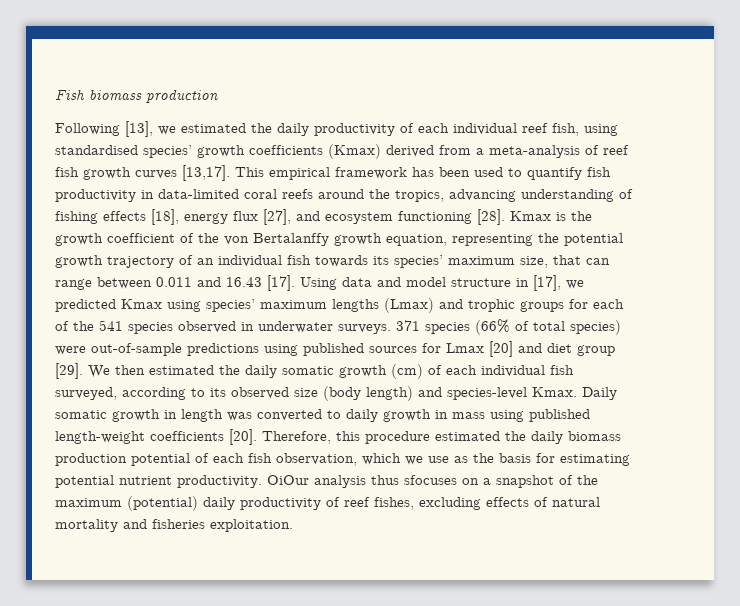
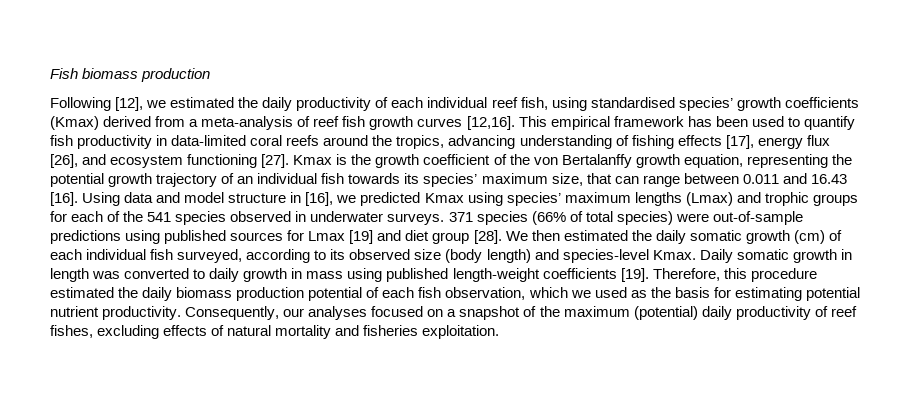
[125,121,153,137] [13], -> [115,97,144,111] [12],
[182,165,230,181] [13,17]. -> [466,116,515,130] [12,16].
[151,209,179,225] [18], -> [725,135,754,149] [17],
[263,209,291,225] [27], -> [50,154,78,168] [26],
[477,209,505,225] [28]. -> [261,154,290,168] [27].
[267,275,295,291] [17]. -> [50,192,78,206] [16].
[533,275,561,291] [17], -> [305,192,334,206] [16],
[489,341,513,357] [20] -> [349,230,374,244] [19]
[55,363,83,379] [29]. -> [473,230,502,244] [28].
[229,429,257,445] [20]. -> [620,268,649,282] [19].
[428,456,449,463] use -> [594,287,627,298] used
[267,475,457,488] OiOur analysis thus sfocuses -> [185,306,424,320] Consequently, our analyses focused

